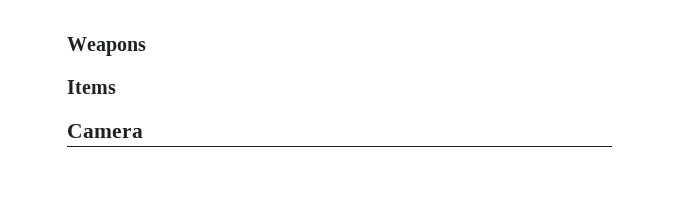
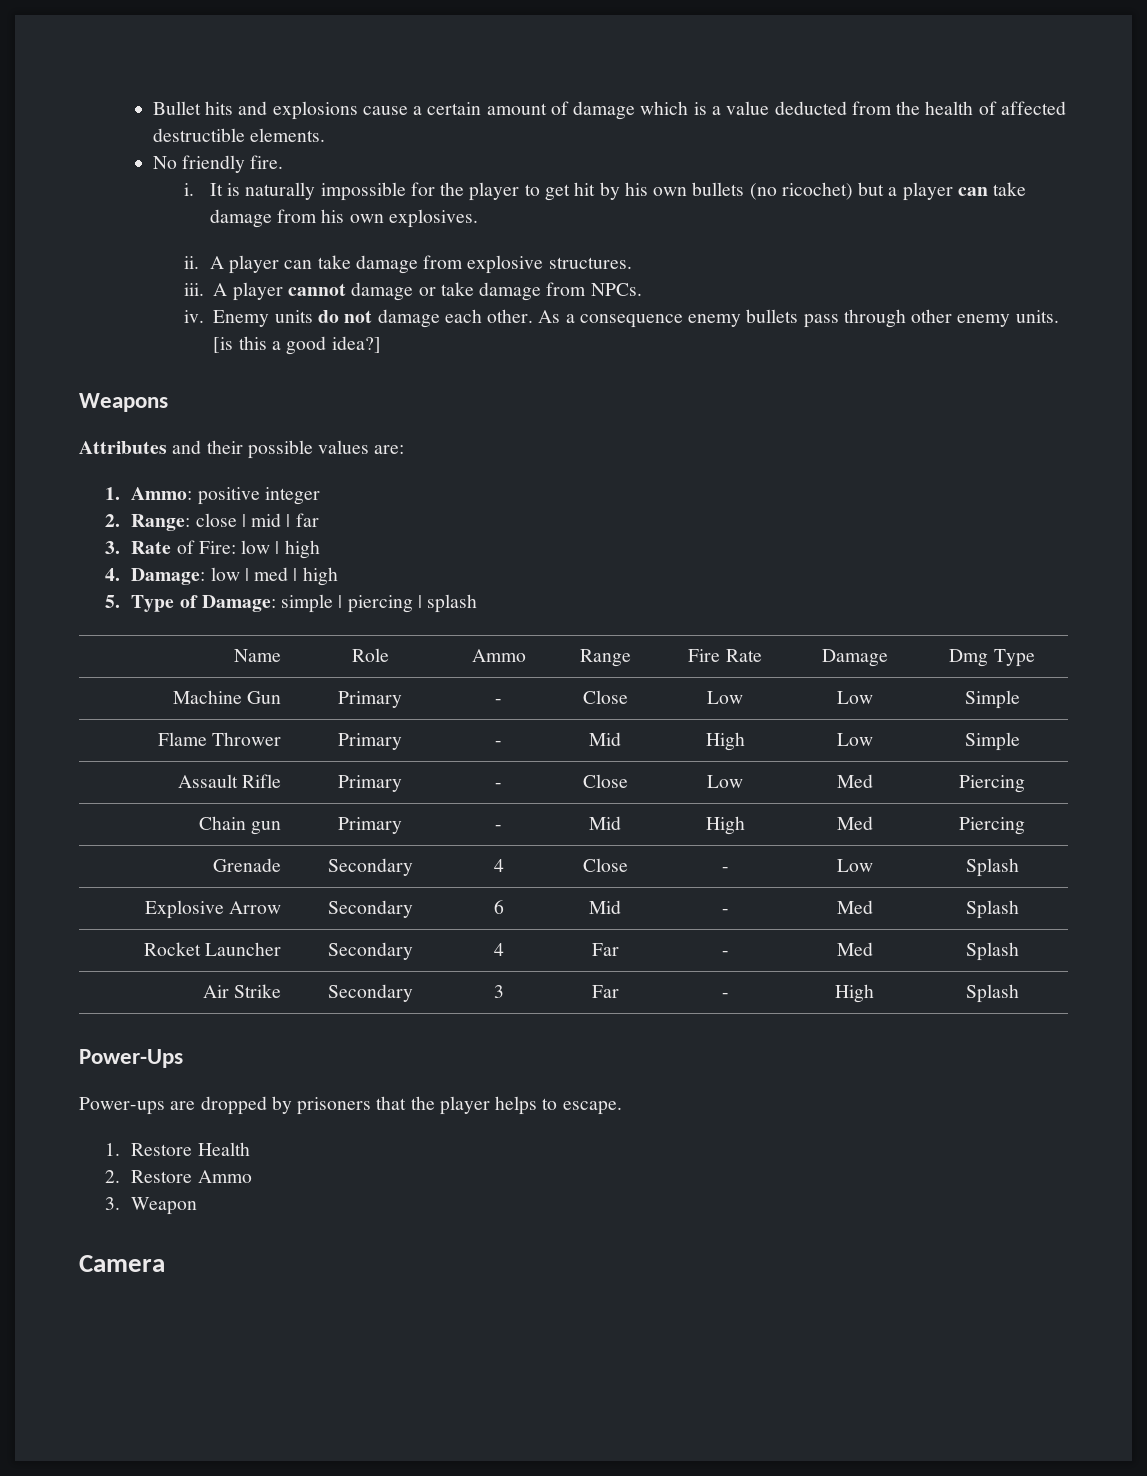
[67,37,146,56] [67,80,116,94] Weapons // Items -> [152,101,1066,120] [152,128,326,142] [152,155,284,173] [183,182,1027,201] [209,209,478,228] [183,255,632,274] [183,282,642,301] [183,309,1059,328] [213,336,381,355] [79,393,168,412] [79,440,405,459] [105,487,320,505] [105,513,319,531] [105,540,320,559] [105,567,338,586] [105,594,478,613] [233,649,281,662] [351,648,389,662] [471,649,526,662] [579,649,631,667] [688,649,762,662] [821,649,888,667] [949,649,1035,667] [172,690,281,704] [338,691,402,708] [495,699,502,704] [582,690,628,704] [707,691,743,704] [836,691,873,704] [964,690,1020,709] [157,732,281,746] [338,733,402,750] [495,741,502,746] [589,732,621,746] [705,732,745,751] [836,733,873,746] [964,732,1020,751] [177,774,281,788] [338,775,402,792] [495,783,502,788] [582,774,628,788] [707,775,743,788] [836,774,873,788] [959,775,1025,793] [198,816,281,835] [338,817,402,834] [495,825,502,830] [589,816,621,830] [705,816,745,835] [836,816,873,830] [959,817,1025,835] [212,858,281,872] [327,858,413,876] [493,859,504,872] [582,858,628,872] [721,867,729,872] [836,859,873,872] [965,858,1019,877] [144,900,281,919] [327,900,413,918] [493,900,504,914] [589,900,621,914] [721,909,729,914] [836,900,873,914] [965,900,1019,919] [143,942,281,956] [327,942,413,960] [493,943,504,956] [591,943,619,956] [721,951,729,956] [836,942,873,956] [965,942,1019,961] [202,984,281,998] [327,984,413,1002] [493,985,504,998] [591,985,619,998] [721,993,729,998] [835,984,874,1003] [965,984,1019,1003] [79,1049,183,1068] [79,1096,622,1115] [105,1142,250,1156] [105,1170,252,1183] [105,1197,198,1215] Bullet hits and explosions cause a certain amount of damage which is a value deducted from the health of affected destructible elements. // No friendly fire. // i. It is naturally impossible for the player to get hit by his own bullets (no ricochet) but a player can take damage from his own explosives. // ii. A player can take damage from explosive structures. // iii. A player cannot damage or take damage from NPCs. // iv. Enemy units do not damage each other. As a consequence enemy bullets pass through other enemy units. [is this a good idea?] // Weapons // Attributes and their possible values are: // 1. Ammo: positive integer // 2. Range: close | mid | far // 3. Rate of Fire: low | high // 4. Damage: low | med | high // 5. Type of Damage: simple | piercing | splash // Name | Role | Ammo | Range | Fire Rate | Damage | Dmg Type // Machine Gun | Primary | - | Close | Low | Low | Simple // Flame Thrower | Primary | - | Mid | High | Low | Simple // Assault Rifle | Primary | - | Close | Low | Med | Piercing // Chain gun | Primary | - | Mid | High | Med | Piercing // Grenade | Secondary | 4 | Close | - | Low | Splash // Explosive Arrow | Secondary | 6 | Mid | - | Med | Splash // Rocket Launcher | Secondary | 4 | Far | - | Med | Splash // Air Strike | Secondary | 3 | Far | - | High | Splash // Power-Ups // Power-ups are dropped by prisoners that the player helps to escape. // 1. Restore Health // 2. Restore Ammo // 3. Weapon

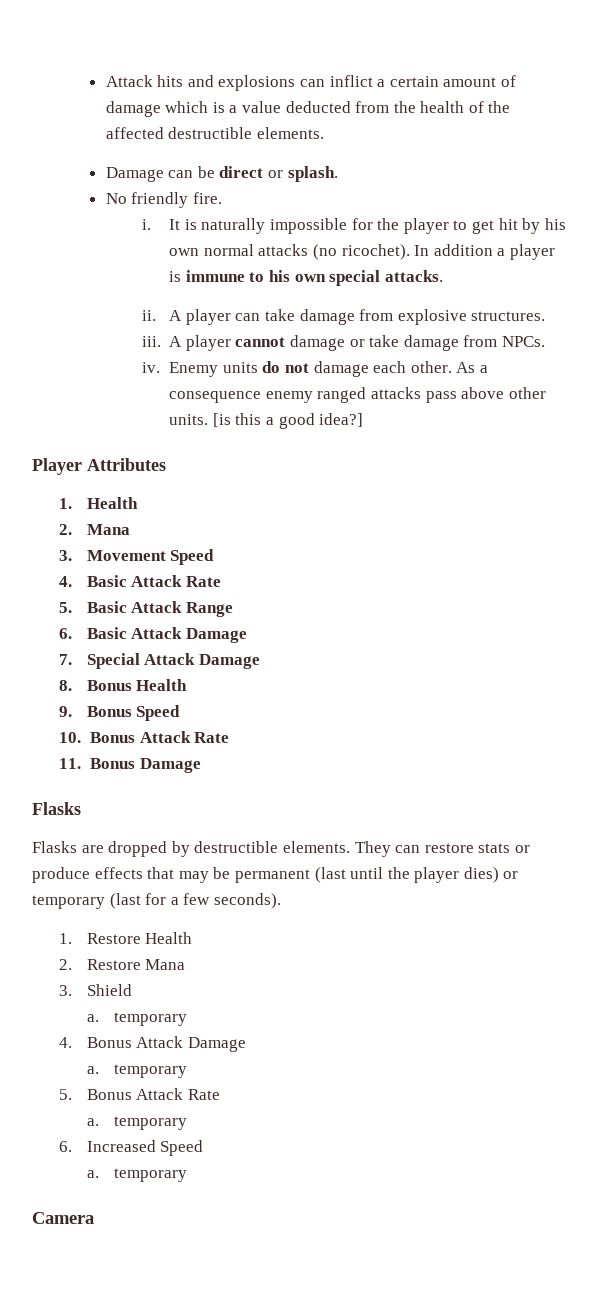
[152,101,201,115] Bullet -> [105,75,153,87] Attack
[362,106,408,115] cause -> [299,75,373,87] can inflict
(997, 108) none -> [488,101,511,113] the
(326, 135) none -> [105,166,338,182] // Damage can be direct or splash.
[692,182,1027,201] [209,209,478,228] bullets (no ricochet) but a player can take damage from his own explosives. -> [203,244,555,260] [169,270,443,286] normal attacks (no ricochet). In addition a player is immune to his own special attacks.
[746,309,1011,328] bullets pass through other enemy -> [317,387,546,403] ranged attacks pass above other
[79,393,168,412] Weapons // -> [32,458,82,475] Player
[172,440,405,459] [105,487,320,505] [105,513,319,531] [105,540,320,559] [105,567,338,586] [105,594,478,613] [233,649,281,662] [351,648,389,662] [471,649,526,662] [579,649,631,667] [688,649,762,662] [821,649,888,667] [949,649,1035,667] [172,690,281,704] [338,691,402,708] [495,699,502,704] [582,690,628,704] [707,691,743,704] [836,691,873,704] [964,690,1020,709] [157,732,281,746] [338,733,402,750] [495,741,502,746] [589,732,621,746] [705,732,745,751] [836,733,873,746] [964,732,1020,751] [177,774,281,788] [338,775,402,792] [495,783,502,788] [582,774,628,788] [707,775,743,788] [836,774,873,788] [959,775,1025,793] [198,816,281,835] [338,817,402,834] [495,825,502,830] [589,816,621,830] [705,816,745,835] [836,816,873,830] [959,817,1025,835] [212,858,281,872] [327,858,413,876] [493,859,504,872] [582,858,628,872] [721,867,729,872] [836,859,873,872] [965,858,1019,877] [144,900,281,919] [327,900,413,918] [493,900,504,914] [589,900,621,914] [721,909,729,914] [836,900,873,914] [965,900,1019,919] [143,942,281,956] [327,942,413,960] [493,943,504,956] [591,943,619,956] [721,951,729,956] [836,942,873,956] [965,942,1019,961] [202,984,281,998] [327,984,413,1002] [493,985,504,998] [591,985,619,998] [721,993,729,998] [835,984,874,1003] [965,984,1019,1003] [79,1049,183,1068] [79,1096,622,1115] and their possible values are: // 1. Ammo: positive integer // 2. Range: close | mid | far // 3. Rate of Fire: low | high // 4. Damage: low | med | high // 5. Type of Damage: simple | piercing | splash // Name | Role | Ammo | Range | Fire Rate | Damage | Dmg Type // Machine Gun | Primary | - | Close | Low | Low | Simple // Flame Thrower | Primary | - | Mid | High | Low | Simple // Assault Rifle | Primary | - | Close | Low | Med | Piercing // Chain gun | Primary | - | Mid | High | Med | Piercing // Grenade | Secondary | 4 | Close | - | Low | Splash // Explosive Arrow | Secondary | 6 | Mid | - | Med | Splash // Rocket Launcher | Secondary | 4 | Far | - | Med | Splash // Air Strike | Secondary | 3 | Far | - | High | Splash // Power-Ups // Power-ups are dropped by prisoners that the player helps to escape. -> [59,497,138,509] [59,524,130,535] [59,549,215,565] [59,575,222,587] [59,601,234,617] [59,627,248,643] [59,653,261,669] [59,679,188,691] [59,705,181,721] [59,731,230,743] [59,758,201,773] [32,802,81,815] [32,841,530,857] [32,867,519,883] [32,893,281,909] // 1. Health // 2. Mana // 3. Movement Speed // 4. Basic Attack Rate // 5. Basic Attack Range // 6. Basic Attack Damage // 7. Special Attack Damage // 8. Bonus Health // 9. Bonus Speed // 10. Bonus Attack Rate // 11. Bonus Damage // Flasks // Flasks are dropped by destructible elements. They can restore stats or produce effects that may be permanent (last until the player dies) or temporary (last for a few seconds).
[197,1170,252,1183] [105,1197,198,1215] Ammo // 3. Weapon -> [145,959,186,970] [59,984,132,996] [86,1012,188,1026] [59,1036,247,1052] [86,1064,188,1078] [59,1088,221,1100] [86,1116,188,1130] [59,1140,204,1156] [86,1168,188,1182] Mana // 3. Shield // a. temporary // 4. Bonus Attack Damage // a. temporary // 5. Bonus Attack Rate // a. temporary // 6. Increased Speed // a. temporary

